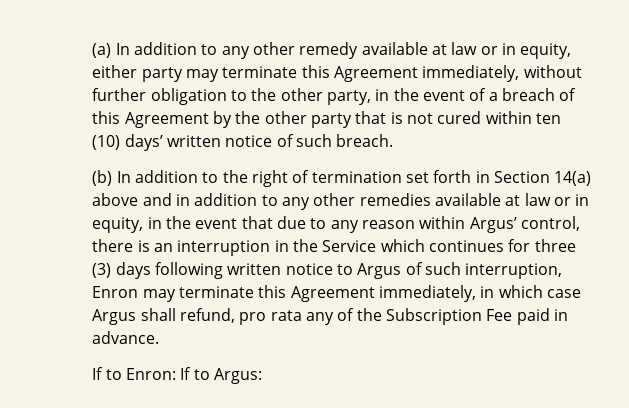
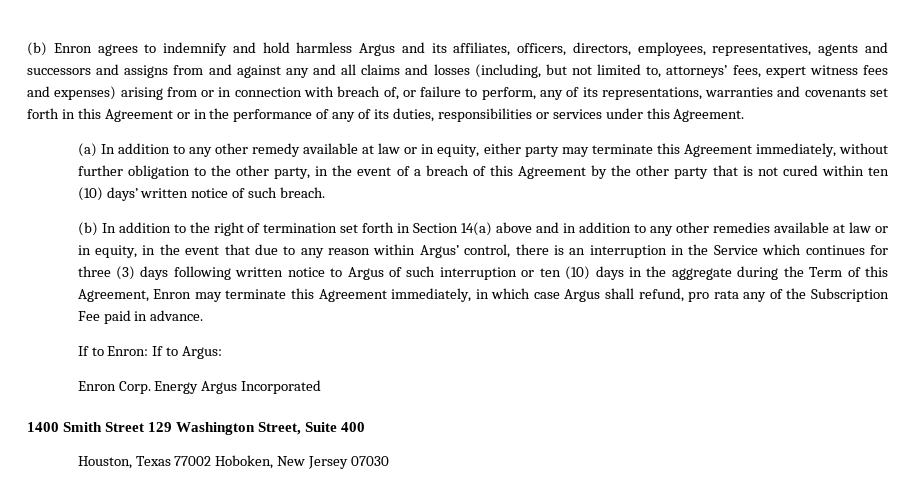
(92, 50) none -> [27,42,888,56] [27,64,888,78] [27,86,889,100] [27,108,745,122] (b) Enron agrees to indemnify and hold harmless Argus and its affiliates, officers, directors, employees, representatives, agents and successors and assigns from and against any and all claims and losses (including, but not limited to, attorneys’ fees, expert witness fees and expenses) arising from or in connection with breach of, or failure to perform, any of its representations, warranties and covenants set forth in this Agreement or in the performance of any of its duties, responsibilities or services under this Agreement. //
[465,263,563,279] interruption, -> [439,266,888,280] [77,289,149,302] interruption or ten (10) days in the aggregate during the Term of this Agreement,
(262, 376) none -> [77,380,322,394] [27,422,366,435] [77,455,390,469] // Enron Corp. Energy Argus Incorporated // 1400 Smith Street 129 Washington Street, Suite 400 // Houston, Texas 77002 Hoboken, New Jersey 07030

